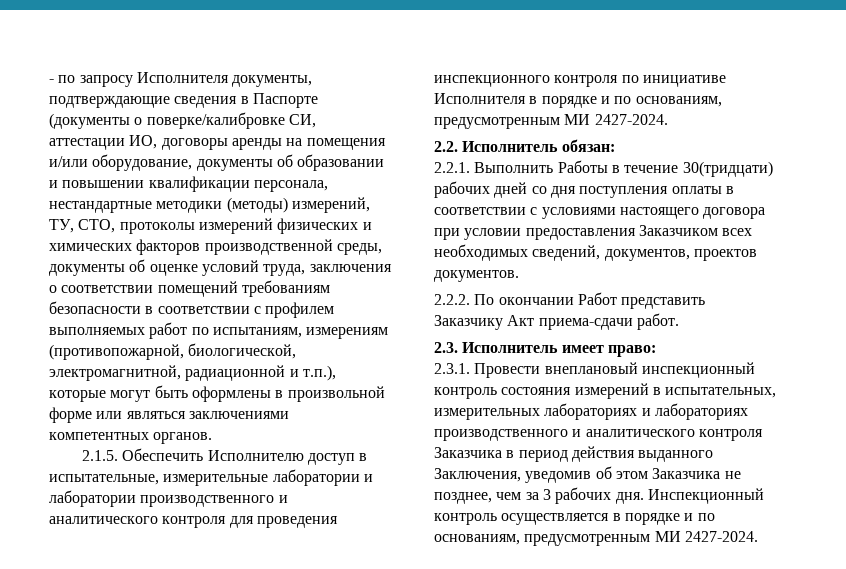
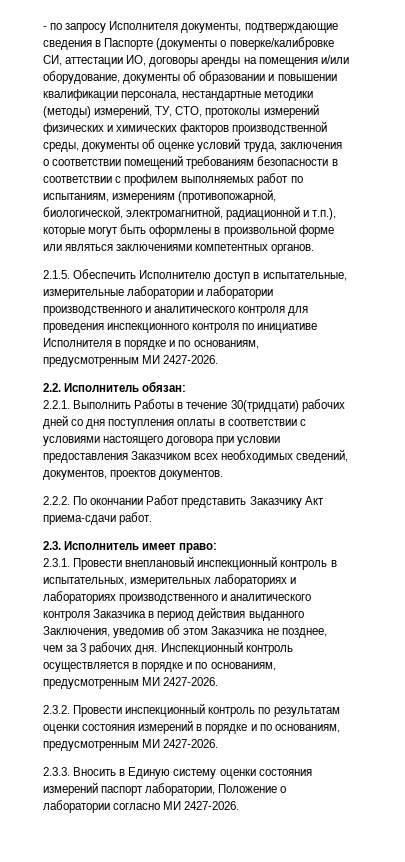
[594,114,668,125] 2427-2024. -> [163,355,219,364] 2427-2026.
[501,383,649,399] состояния измерений -> (328, 565) none
[684,531,758,542] 2427-2024. -> [163,677,219,686] [43,703,340,717] [43,720,340,734] [43,739,219,751] [43,767,312,779] [43,782,287,796] [43,800,240,813] 2427-2026. // 2.3.2. Провести инспекционный контроль по результатам оценки состояния измерений в порядке и по основаниям, предусмотренным МИ 2427-2026. // 2.3.3. Вносить в Единую систему оценки состояния измерений паспорт лаборатории, Положение о лаборатории согласно МИ 2427-2026.

